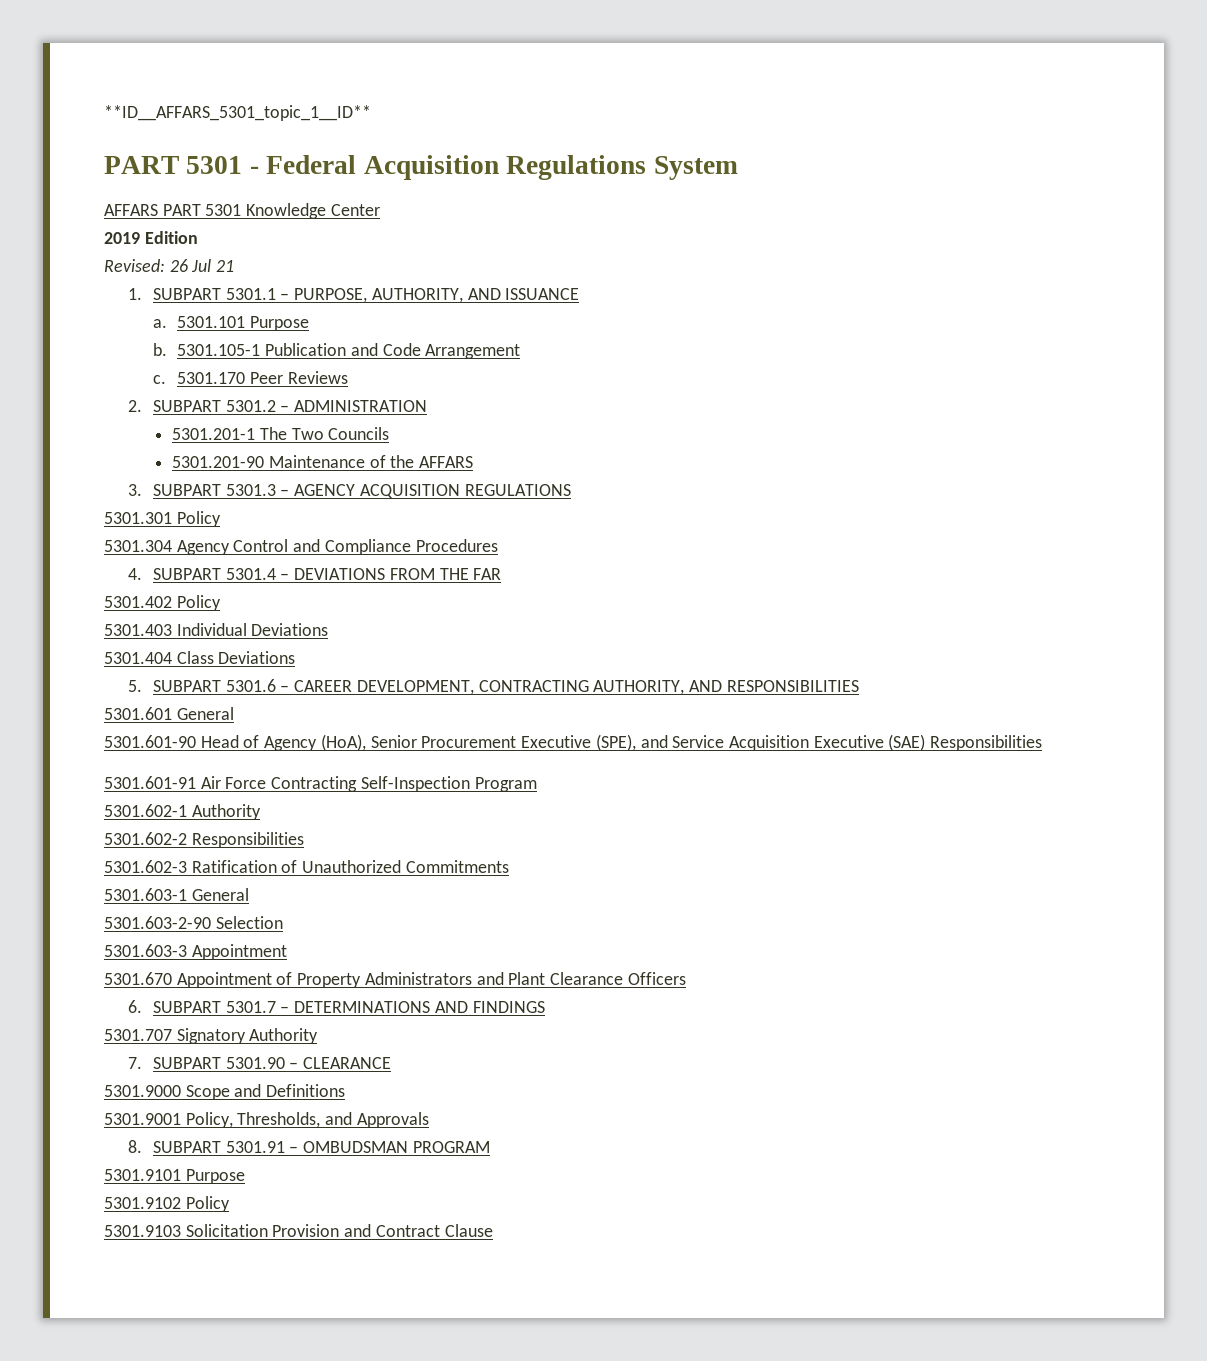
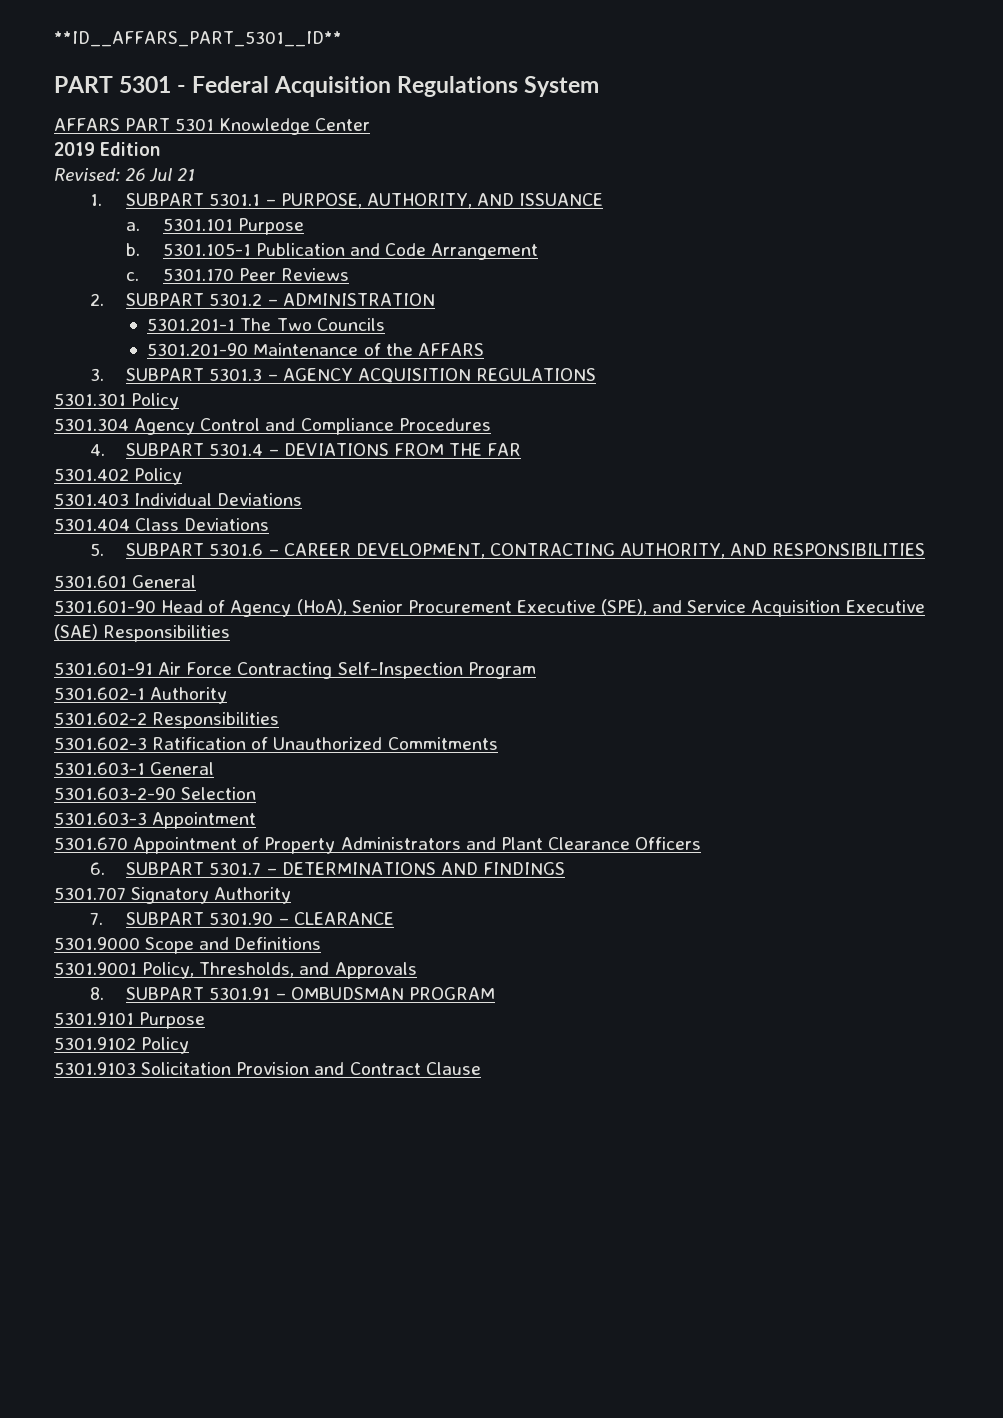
[104,105,371,121] **ID__AFFARS_5301_topic_1__ID** -> [54,31,342,47] **ID__AFFARS_PART_5301__ID**

